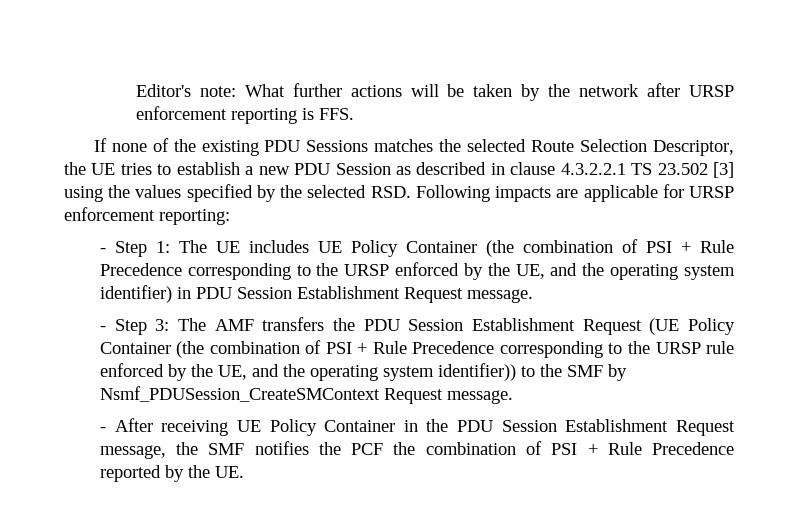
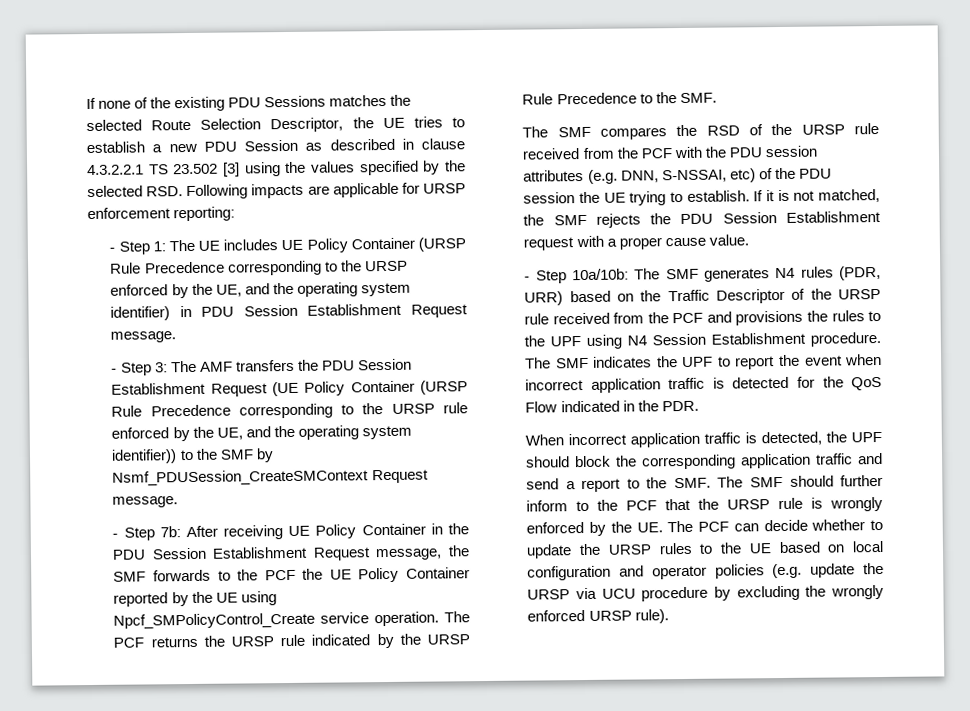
[135,83,735,101] [135,106,354,124] Editor's note: What further actions will be taken by the network after URSP enforcement reporting is FFS. // -> (86, 103) none
[485,239,691,257] (the combination of PSI + -> [418,237,466,252] (URSP
[176,340,368,358] (the combination of PSI + -> [420,380,468,395] (URSP
(106, 429) none -> [123,526,181,541] Step 7b:
[254,441,309,455] notifies -> [153,569,231,582] forwards to
[425,441,735,455] [99,465,244,482] combination of PSI + Rule Precedence reported by the UE. -> [329,567,470,583] [113,591,277,607] [113,611,470,629] [113,633,471,649] [522,92,717,105] [522,123,879,140] [522,145,818,160] [523,167,832,184] [523,188,881,206] [523,210,881,228] [523,234,749,251] [524,265,881,284] [524,288,881,306] [524,310,881,326] [524,331,881,349] [525,353,882,370] [525,376,882,393] [525,400,699,413] [525,431,882,448] [526,452,883,470] [526,474,883,493] [526,496,883,512] [526,519,883,536] [526,540,884,559] [527,562,885,581] [527,584,884,602] [527,609,669,624] UE Policy Container reported by the UE using Npcf_SMPolicyControl_Create service operation. The PCF returns the URSP rule indicated by the URSP Rule Precedence to the SMF. // The SMF compares the RSD of the URSP rule received from the PCF with the PDU session attributes (e.g. DNN, S-NSSAI, etc) of the PDU session the UE trying to establish. If it is not matched, the SMF rejects the PDU Session Establishment request with a proper cause value. // - Step 10a/10b: The SMF generates N4 rules (PDR, URR) based on the Traffic Descriptor of the URSP rule received from the PCF and provisions the rules to the UPF using N4 Session Establishment procedure. The SMF indicates the UPF to report the event when incorrect application traffic is detected for the QoS Flow indicated in the PDR. // When incorrect application traffic is detected, the UPF should block the corresponding application traffic and send a report to the SMF. The SMF should further inform to the PCF that the URSP rule is wrongly enforced by the UE. The PCF can decide whether to update the URSP rules to the UE based on local configuration and operator policies (e.g. update the URSP via UCU procedure by excluding the wrongly enforced URSP rule).

